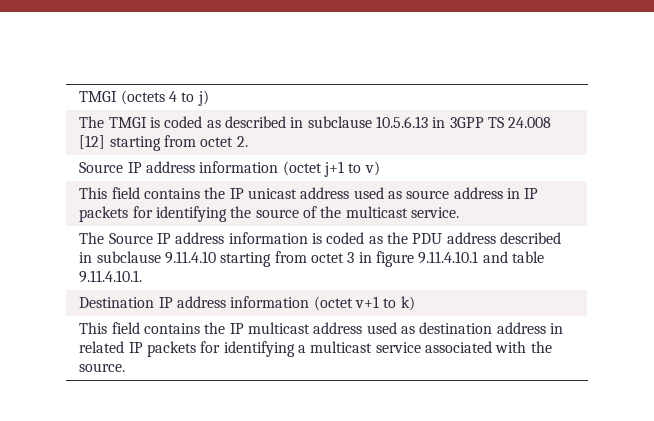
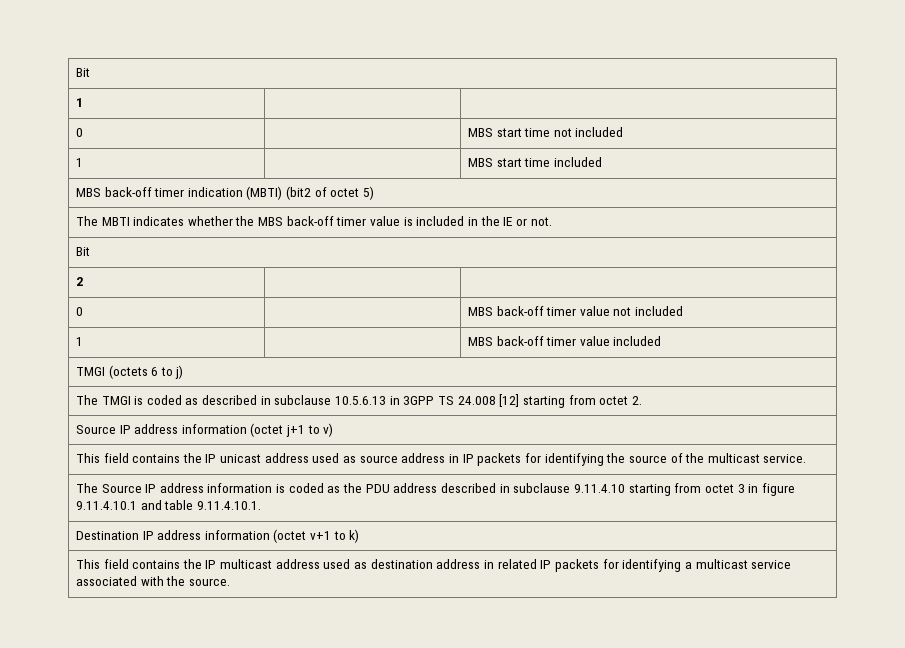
(79, 96) none -> [75,68,90,77] [75,98,83,107] [75,128,83,137] [467,127,624,137] [75,158,83,167] [467,157,602,167] [75,186,375,200] [75,216,552,226] [75,247,90,256] [75,277,83,286] [75,307,83,316] [467,306,684,316] [75,337,83,346] [467,336,662,346] Bit // 1 | | // 0 | | MBS start time not included // 1 | | MBS start time included // MBS back-off timer indication (MBTI) (bit2 of octet 5) // The MBTI indicates whether the MBS back-off timer value is included in the IE or not. // Bit // 2 | | // 0 | | MBS back-off timer value not included // 1 | | MBS back-off timer value included //
[169,91,178,102] 4 -> [151,367,159,376] 6

